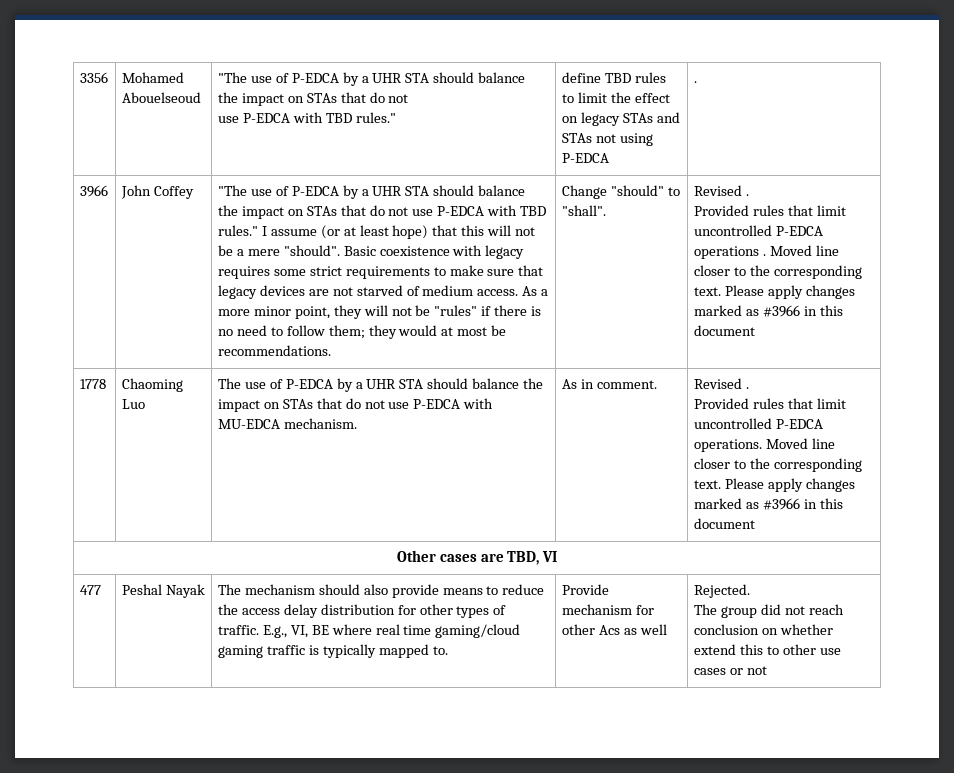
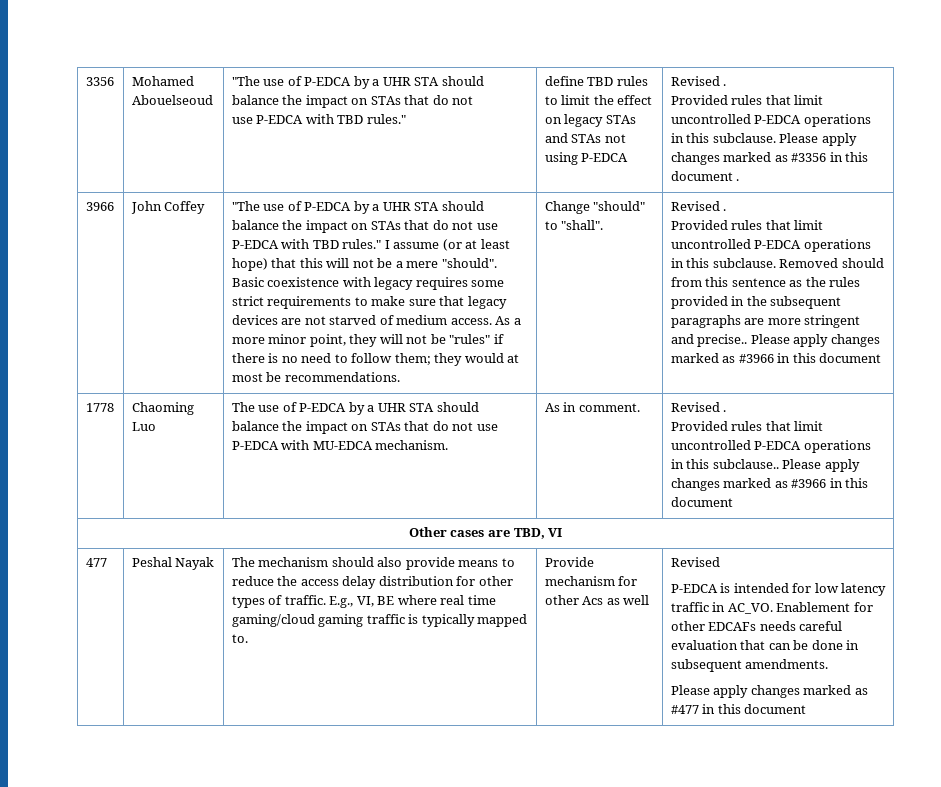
(609, 158) none -> [670,76,727,86] [670,95,824,105] [670,114,871,127] [670,133,857,146] [670,152,869,165] [670,171,733,181] Revised . // Provided rules that limit uncontrolled P-EDCA operations in this subclause. Please apply changes marked as #3356 in this document
[762,245,839,256] [693,265,862,279] [693,287,721,296] . Moved line closer to the corresponding text. -> [670,258,884,268] [670,277,861,287] [670,296,842,309] [670,315,861,328] [670,334,748,347] in this subclause. Removed should from this sentence as the rules provided in the subsequent paragraphs are more stringent and precise..
[693,438,835,452] [693,458,862,472] [693,480,721,489] operations. Moved line closer to the corresponding text. -> [803,440,871,453] [670,459,779,469] operations in this subclause..
[693,584,750,598] [693,604,844,618] [693,624,833,635] [693,644,841,655] [693,666,767,675] Rejected. // The group did not reach conclusion on whether extend this to other use cases or not -> [670,557,720,567] [670,583,887,596] [670,602,873,614] [670,621,843,631] [670,640,860,650] [670,659,829,672] [670,685,868,698] [670,704,807,714] Revised // P-EDCA is intended for low latency traffic in AC_VO. Enablement for other EDCAFs needs careful evaluation that can be done in subsequent amendments. // Please apply changes marked as #477 in this document

